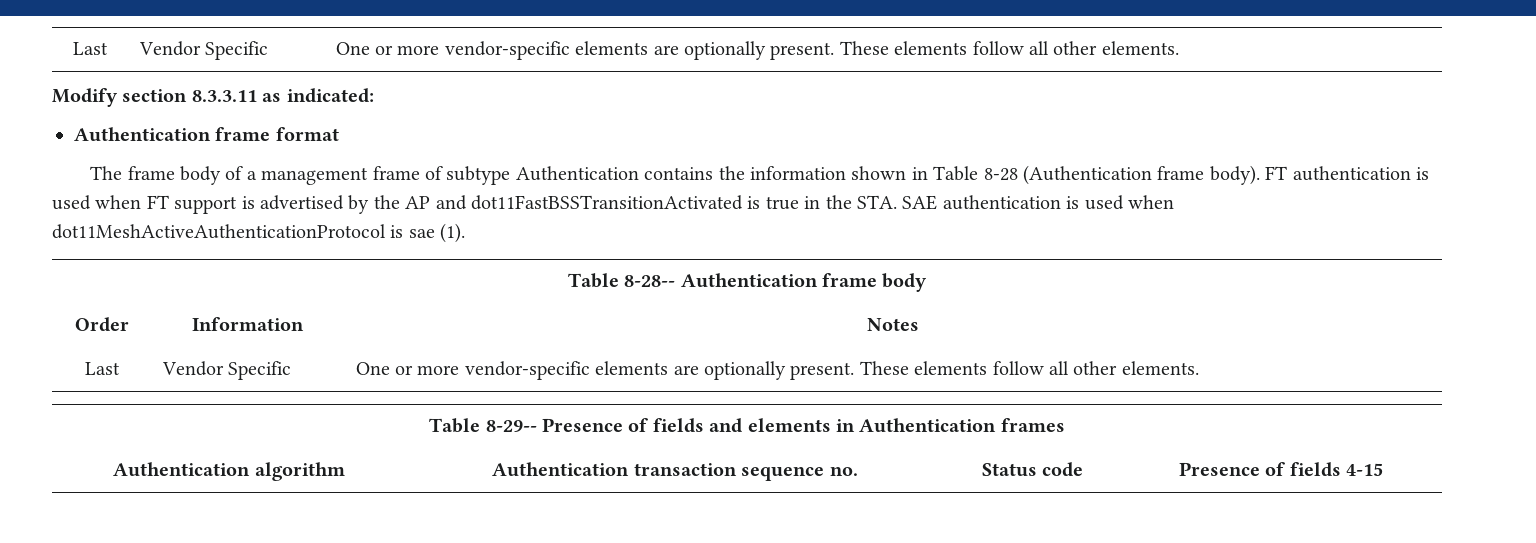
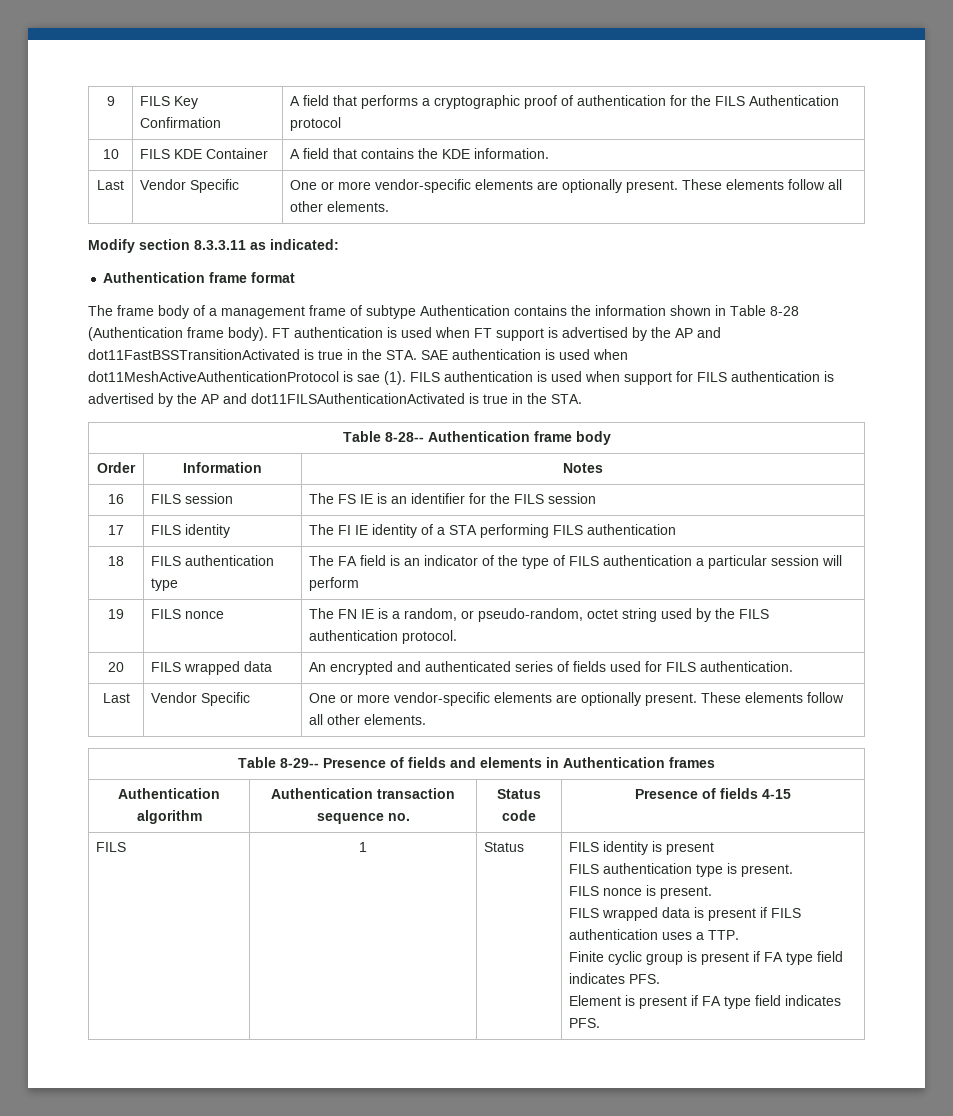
(73, 48) none -> [106,96,115,106] [140,96,199,109] [140,117,222,128] [290,95,840,109] [290,117,342,131] [102,149,119,159] [140,148,269,159] [290,148,550,159] 9 | FILS Key Confirmation | A field that performs a cryptographic proof of authentication for the FILS Authentication protocol // 10 | FILS KDE Container | A field that contains the KDE information. //
(466, 233) none -> [410,371,834,385] [88,393,582,407] FILS authentication is used when support for FILS authentication is advertised by the AP and dot11FILSAuthenticationActivated is true in the STA.
(919, 324) none -> [108,494,124,504] [151,493,234,504] [309,493,597,504] [108,525,124,535] [151,524,231,538] [309,524,677,538] [108,556,124,566] [151,555,275,566] [151,578,179,591] [309,555,843,569] [309,577,360,591] [108,609,124,619] [151,609,225,619] [309,608,770,622] [309,630,458,644] [108,662,124,672] [151,661,273,675] [309,661,794,675] // 16 | FILS session | The FS IE is an identifier for the FILS session // 17 | FILS identity | The FI IE identity of a STA performing FILS authentication // 18 | FILS authentication type | The FA field is an indicator of the type of FILS authentication a particular session will perform // 19 | FILS nonce | The FN IE is a random, or pseudo-random, octet string used by the FILS authentication protocol. // 20 | FILS wrapped data | An encrypted and authenticated series of fields used for FILS authentication.
(1384, 469) none -> [96,842,127,852] [359,842,367,852] [484,842,525,852] [569,841,715,855] [569,863,794,877] [569,885,713,899] [569,907,802,921] [569,929,740,940] [569,951,844,965] [569,973,661,984] [569,995,842,1009] [569,1018,601,1028] // FILS | 1 | Status | FILS identity is present // FILS authentication type is present. // FILS nonce is present. // FILS wrapped data is present if FILS authentication uses a TTP. // Finite cyclic group is present if FA type field indicates PFS. // Element is present if FA type field indicates PFS.

